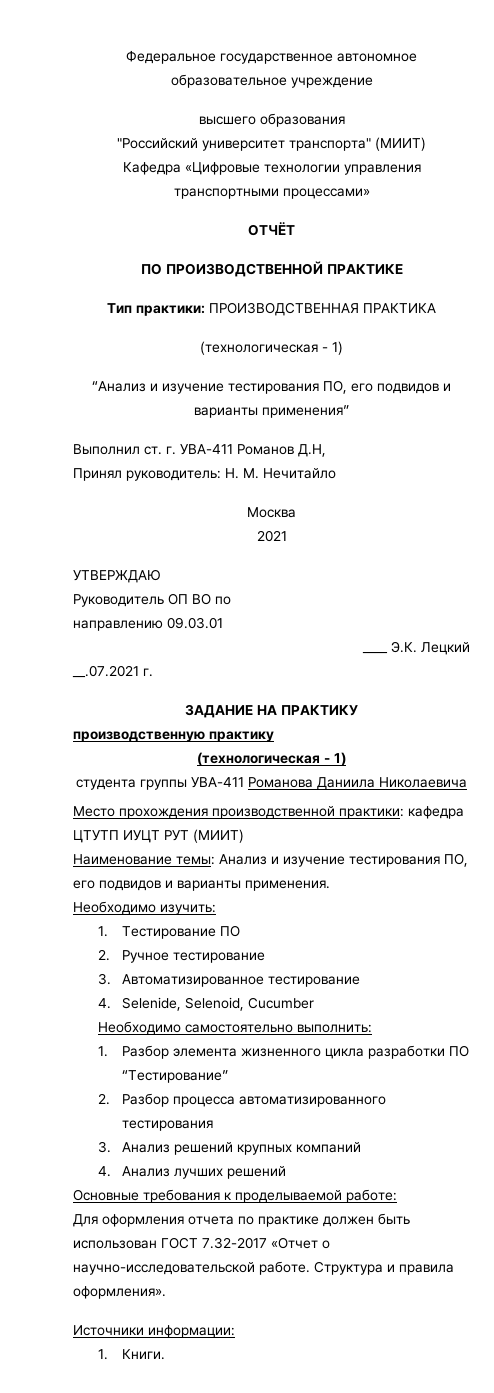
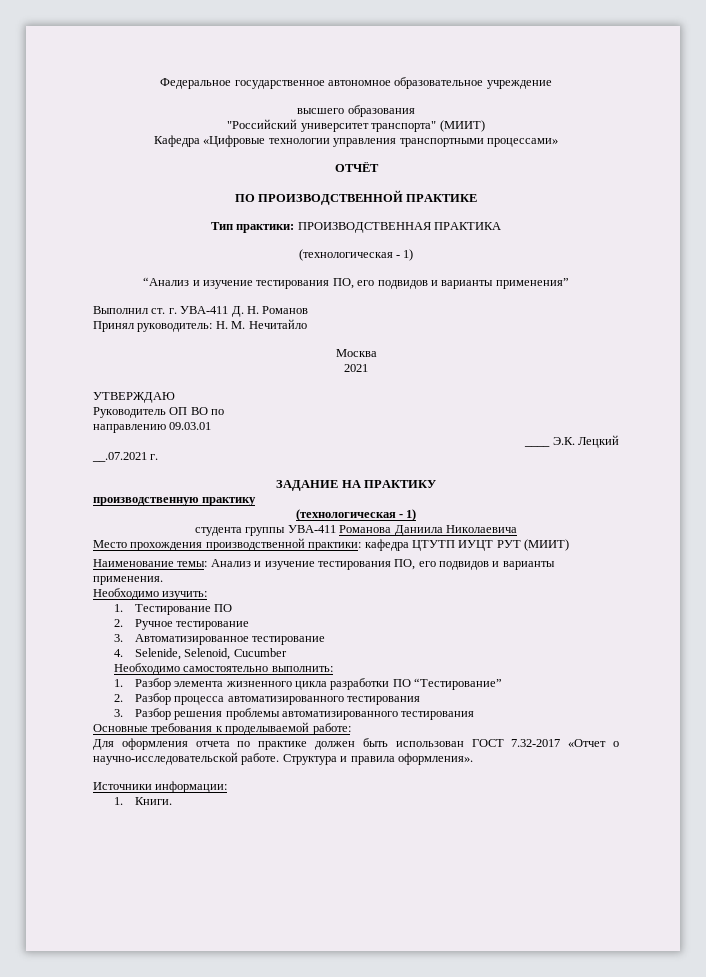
(233, 449) none -> [231,306,259,317] Д. Н.
[298,444,326,457] Д.Н, -> (309, 310) none
[122,1142,362,1155] [97,1166,287,1179] Анализ решений крупных компаний // 4. Анализ лучших решений -> [134,708,475,720] Разбор решения проблемы автоматизированного тестирования

